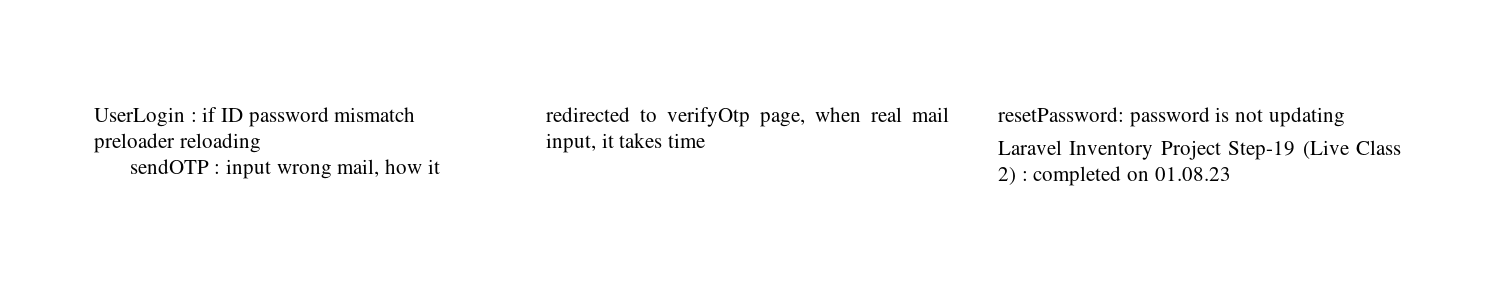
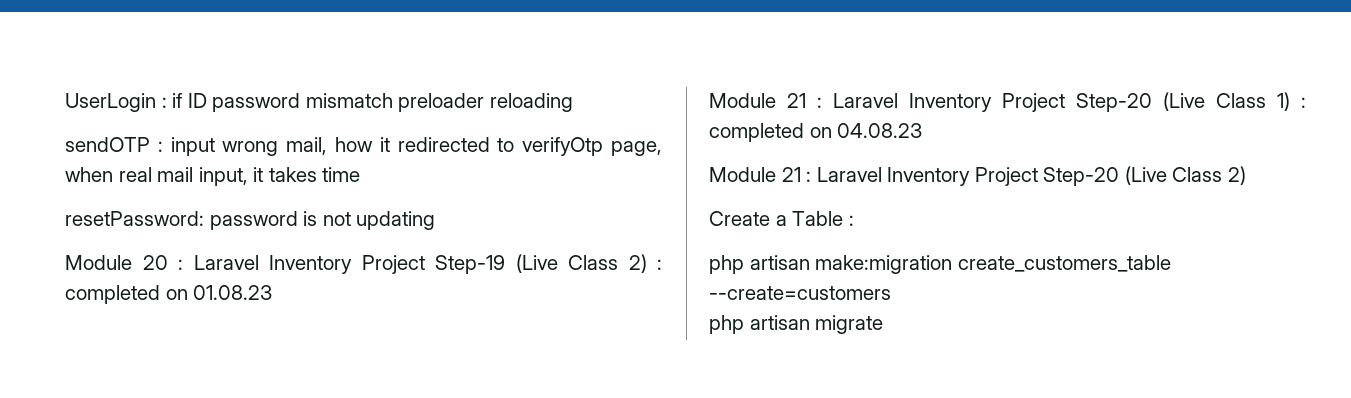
(1345, 117) none -> [65,255,183,270] Module 20 :
(1231, 174) none -> [709,92,1306,112] [709,123,923,142] [709,166,1246,186] [709,211,854,226] [709,255,1171,274] [709,286,891,300] [709,315,884,334] // Module 21 : Laravel Inventory Project Step-20 (Live Class 1) : completed on 04.08.23 // Module 21 : Laravel Inventory Project Step-20 (Live Class 2) // Create a Table : // php artisan make:migration create_customers_table --create=customers // php artisan migrate

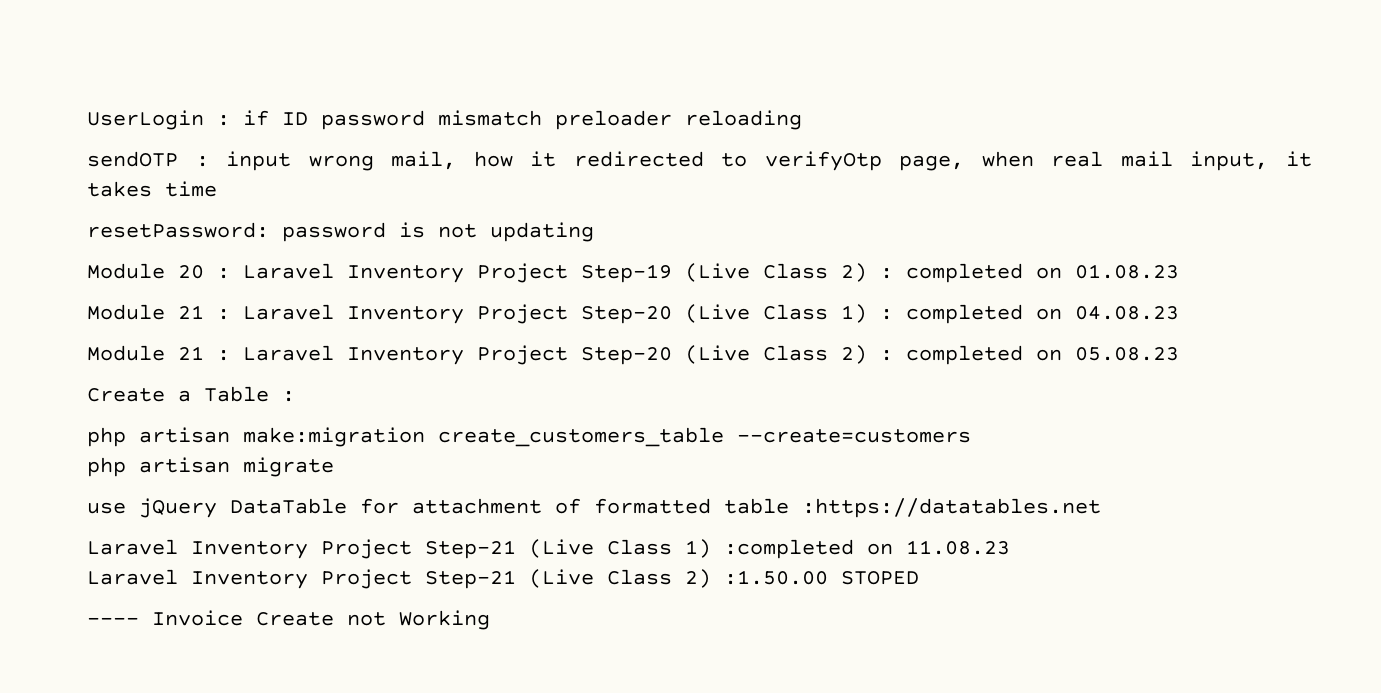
(1246, 175) none -> [880,345,1179,365] : completed on 05.08.23
(884, 324) none -> [87,498,1101,518] [87,539,1010,559] [87,569,919,589] [87,610,490,630] // use jQuery DataTable for attachment of formatted table :https://datatables.net // Laravel Inventory Project Step-21 (Live Class 1) :completed on 11.08.23 // Laravel Inventory Project Step-21 (Live Class 2) :1.50.00 STOPED // ---- Invoice Create not Working

